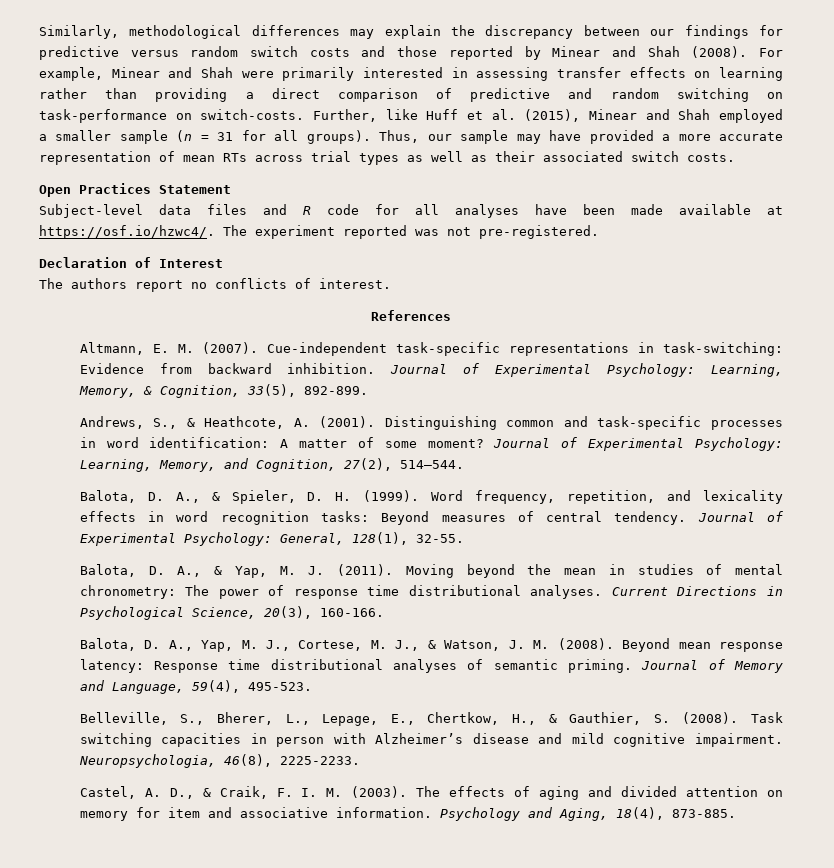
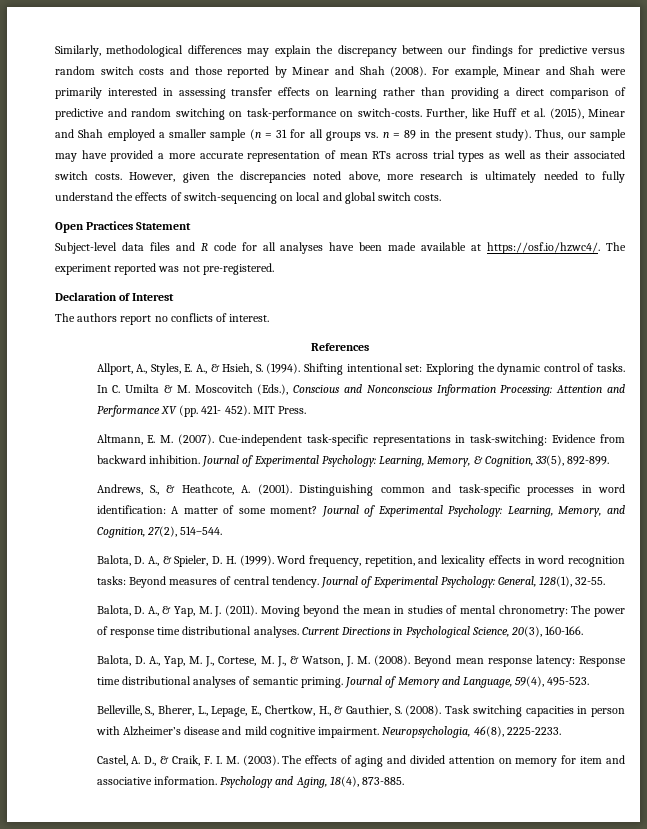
[306,130,371,144] groups). -> [326,129,532,141] groups vs. n = 89 in the present study).
(735, 157) none -> [129,171,625,183] [55,192,442,204] However, given the discrepancies noted above, more research is ultimately needed to fully understand the effects of switch-sequencing on local and global switch costs.
(451, 315) none -> [96,363,625,375] [96,384,625,396] [96,405,307,417] // Allport, A., Styles, E. A., & Hsieh, S. (1994). Shifting intentional set: Exploring the dynamic control of tasks. In C. Umilta & M. Moscovitch (Eds.), Conscious and Nonconscious Information Processing: Attention and Performance XV (pp. 421- 452). MIT Press.

